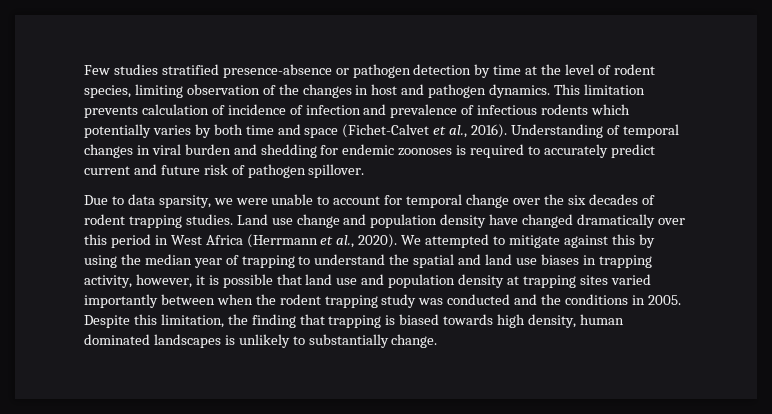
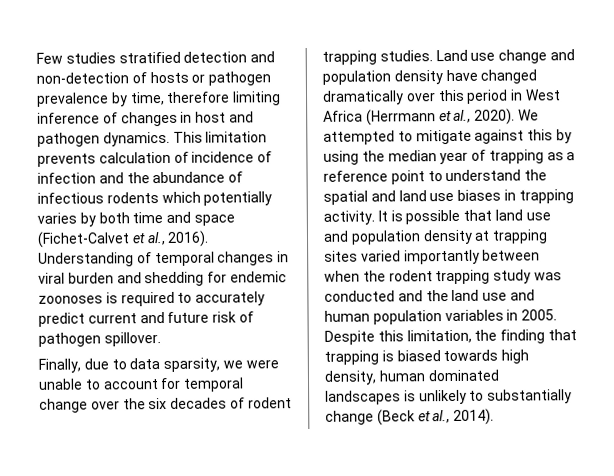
[222,64,655,78] [84,84,299,98] presence-absence or pathogen detection by time at the level of rodent species, limiting observation of the -> [183,51,276,63] [36,71,272,86] [36,91,282,107] [37,112,118,124] detection and non-detection of hosts or pathogen prevalence by time, therefore limiting inference of
[390,104,458,118] prevalence -> [126,171,226,184] the abundance
[84,195,108,205] Due -> [38,358,109,373] Finally, due
(295, 261) none -> [546,152,576,161] [323,170,425,185] as a reference point
[84,274,205,288] activity, however, it -> [323,210,388,225] activity. It
[565,294,629,305] conditions -> [451,289,535,301] [324,309,504,325] land use and human population variables
[391,334,438,348] change. -> [325,408,495,426] change (Beck et al., 2014).

